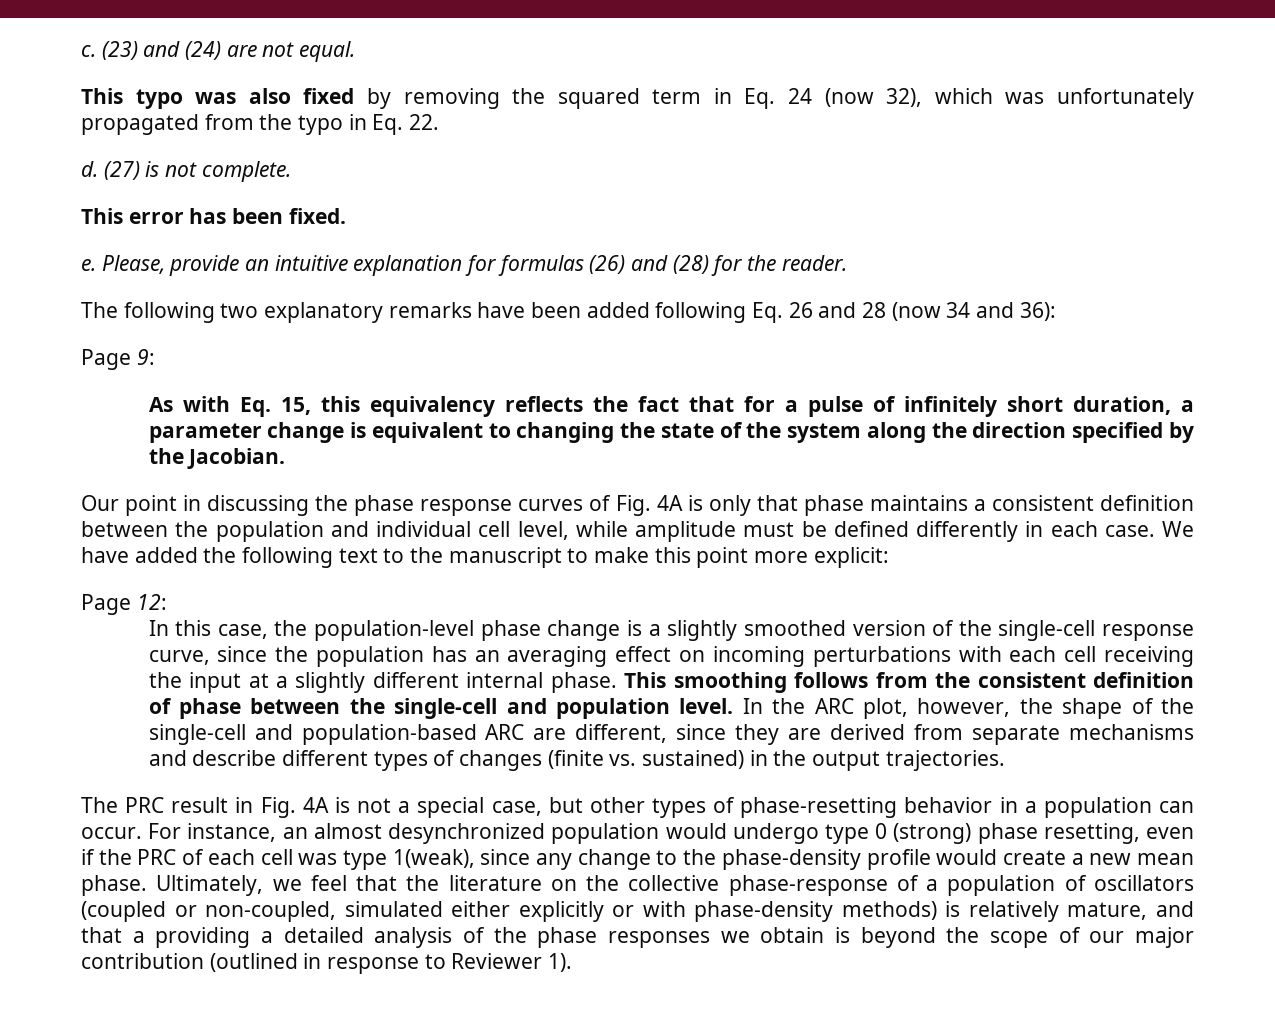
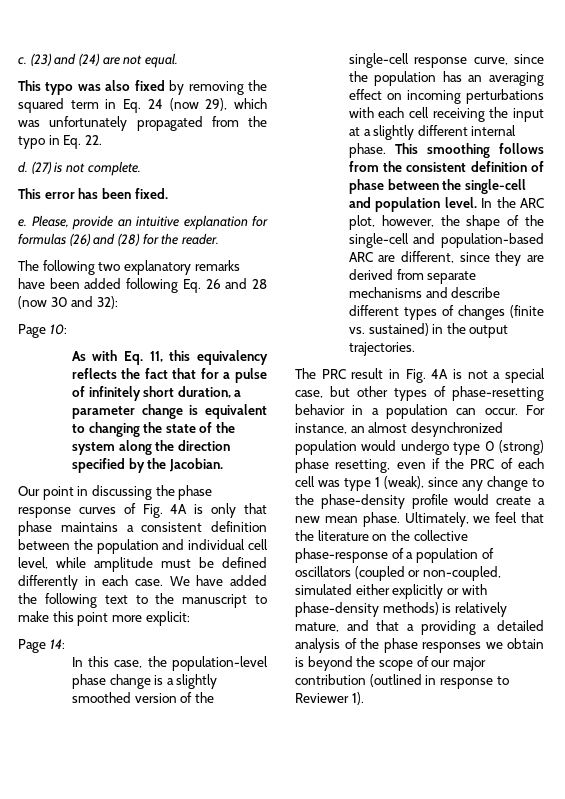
[886,88,923,107] 32), -> [205,98,228,111] 29),
[946,302,1056,321] [81,349,155,370] 34 and 36): // Page 9: -> [50,296,118,309] [18,324,67,338] 30 and 32): // Page 10:
[280,397,311,415] 15, -> [149,351,163,362] 11,
[136,594,167,610] 12: -> [49,639,65,649] 14:
[392,849,475,868] 1(weak), -> [375,476,424,489] 1 (weak),

